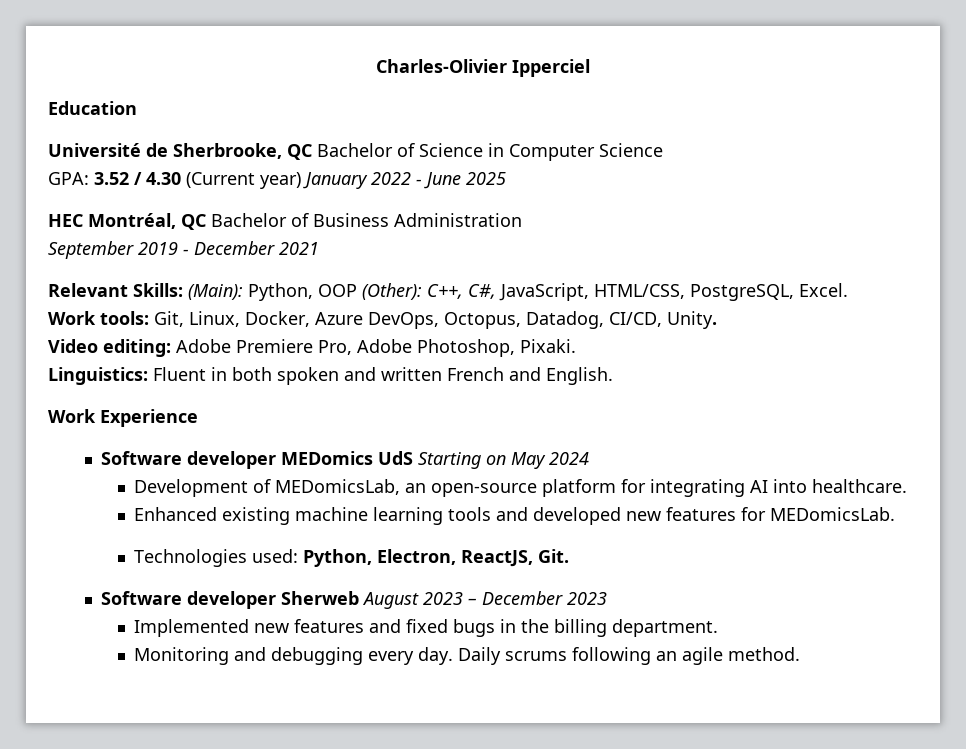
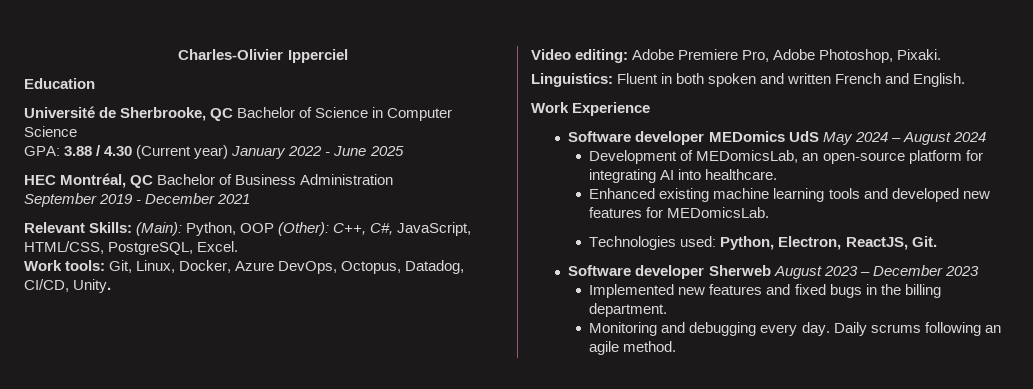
[94,172,129,185] 3.52 -> [64,146,93,156] 3.88
[417,452,506,469] Starting on -> (819, 136) none
(589, 458) none -> [890,132,986,145] – August 2024

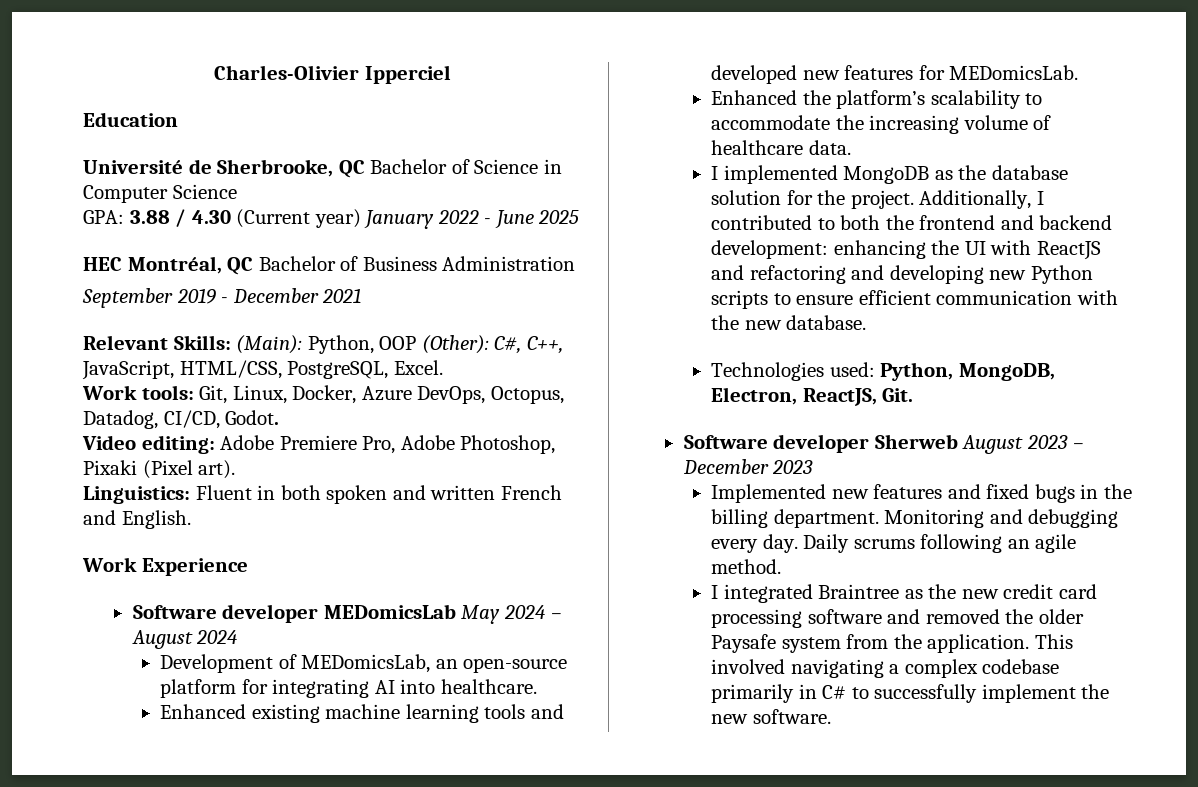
[333,223,394,235] C++, C#, -> [494,336,563,354] C#, C++,
[73,279,112,293] Unity. -> [225,410,280,425] Godot.
[897,49,942,60] Pixaki. -> [83,460,236,479] Pixaki (Pixel art).
[708,131,819,142] MEDomics UdS -> [323,604,456,619] MEDomicsLab
(770, 212) none -> [711,90,1043,109] [711,115,1052,134] [711,140,851,155] [711,165,1068,184] [711,190,1044,209] [711,215,1113,230] [711,240,1101,260] [711,265,1093,284] [711,290,1118,309] [711,315,867,330] // Enhanced the platform’s scalability to accommodate the increasing volume of healthcare data. // I implemented MongoDB as the database solution for the project. Additionally, I contributed to both the frontend and backend development: enhancing the UI with ReactJS and refactoring and developing new Python scripts to ensure efficient communication with the new database.
(775, 243) none -> [958,363,1055,381] MongoDB,
(668, 310) // -> (879, 518) none
(677, 346) none -> [711,584,1097,603] [711,609,1084,628] [711,634,1073,653] [711,659,1060,678] [711,684,1110,703] [711,709,831,724] // I integrated Braintree as the new credit card processing software and removed the older Paysafe system from the application. This involved navigating a complex codebase primarily in C# to successfully implement the new software.

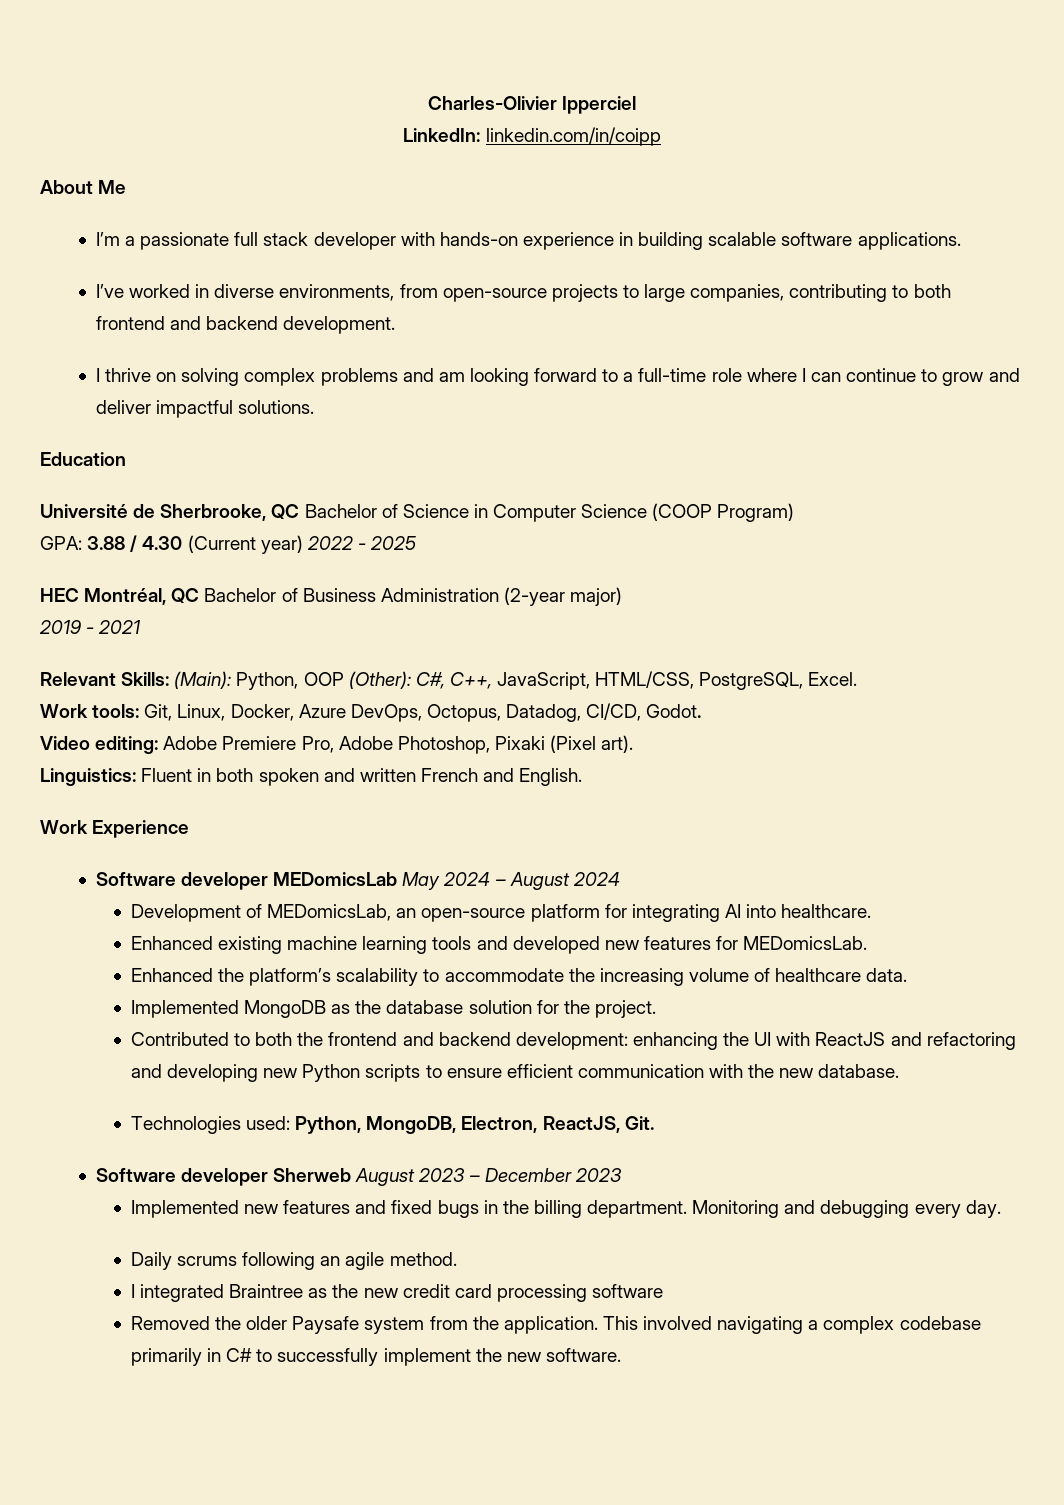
(451, 74) none -> [403,127,661,146] [40,180,127,194] [95,232,961,250] [95,284,951,302] [95,316,396,334] [95,368,1020,386] [95,400,315,418] // LinkedIn: linkedin.com/in/coipp // About Me // I’m a passionate full stack developer with hands-on experience in building scalable software applications. // I’ve worked in diverse environments, from open-source projects to large companies, contributing to both frontend and backend development. // I thrive on solving complex problems and am looking forward to a full-time role where I can continue to grow and deliver impactful solutions.
(237, 191) none -> [652,503,795,522] (COOP Program)
[364,210,435,229] January -> (303, 544) none
[494,210,534,229] June -> (366, 546) none
[82,288,173,308] // September -> [503,587,623,606] (2-year major) //
[232,288,319,303] December -> (95, 630) none
[711,165,838,184] I implemented -> [130,1000,239,1018] Implemented
[919,190,1044,209] [711,215,813,230] Additionally, I contributed -> [130,1032,229,1046] // Contributed
(798, 543) none -> (1001, 1209) //
[887,609,1000,624] and removed -> [130,1316,210,1330] // Removed

